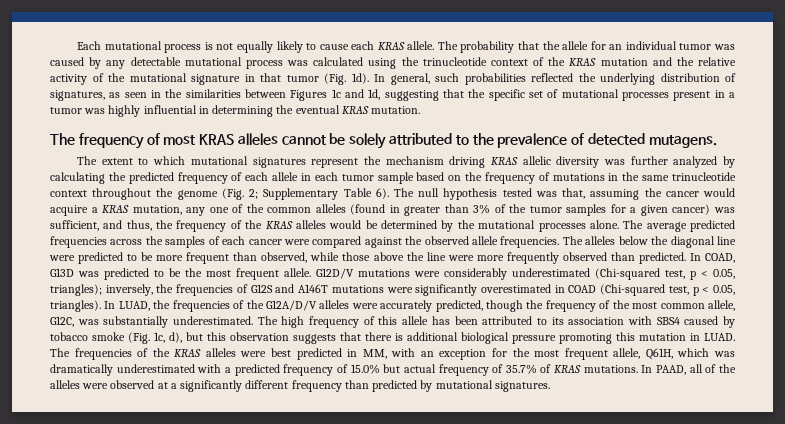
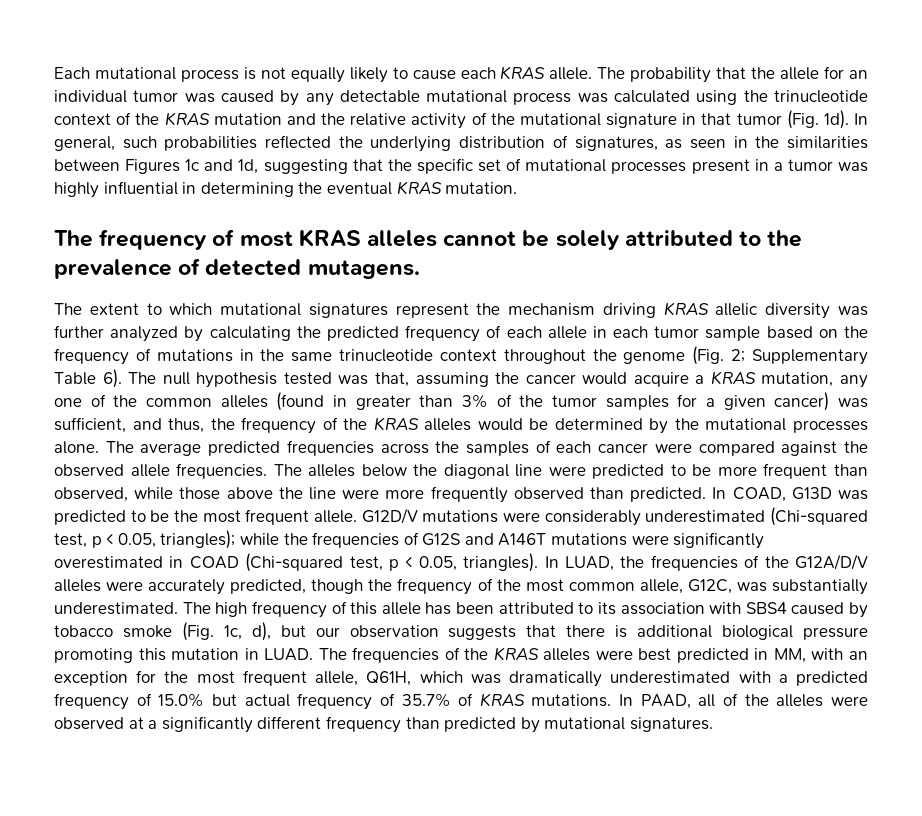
[105,284,153,296] inversely, -> [239,533,279,546] while
[207,332,226,341] this -> [315,627,340,637] our

